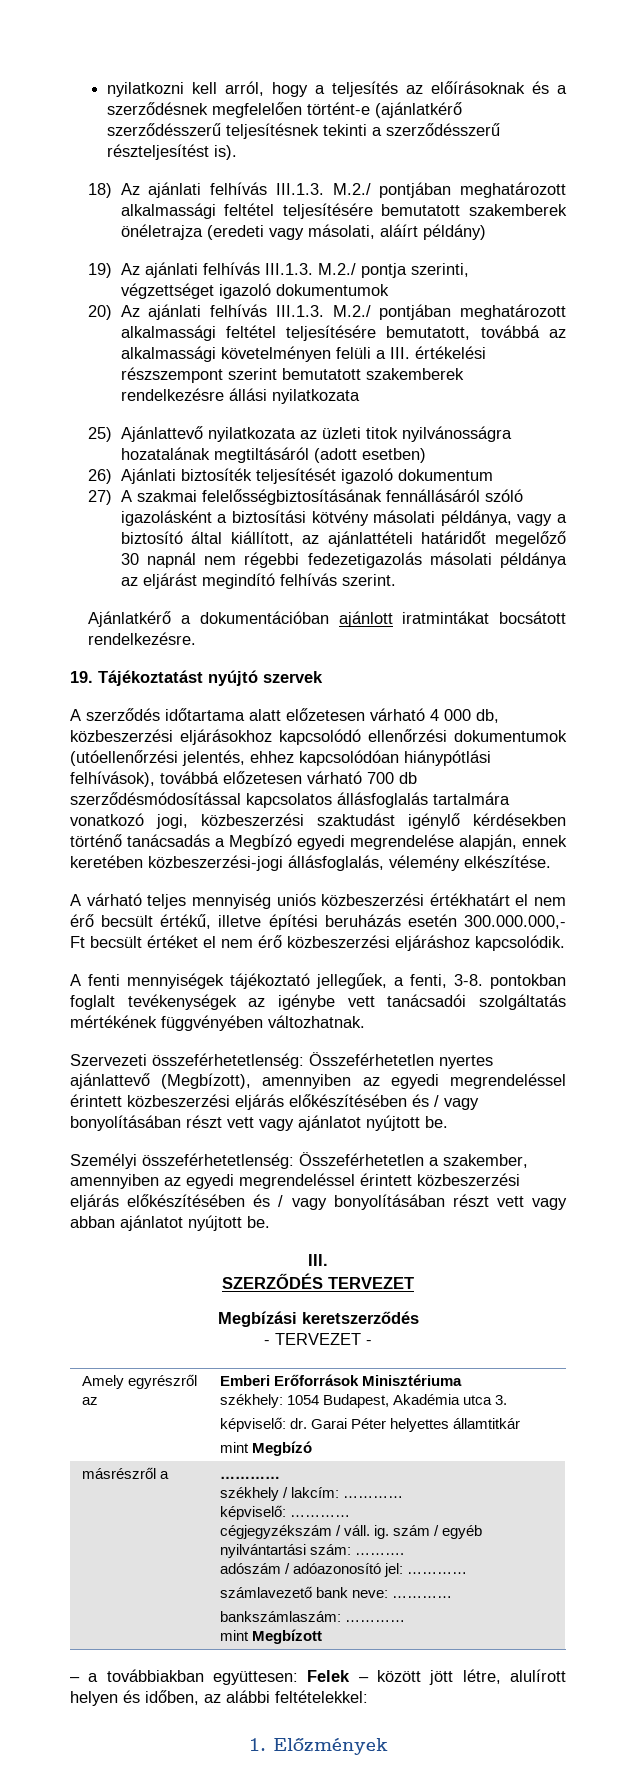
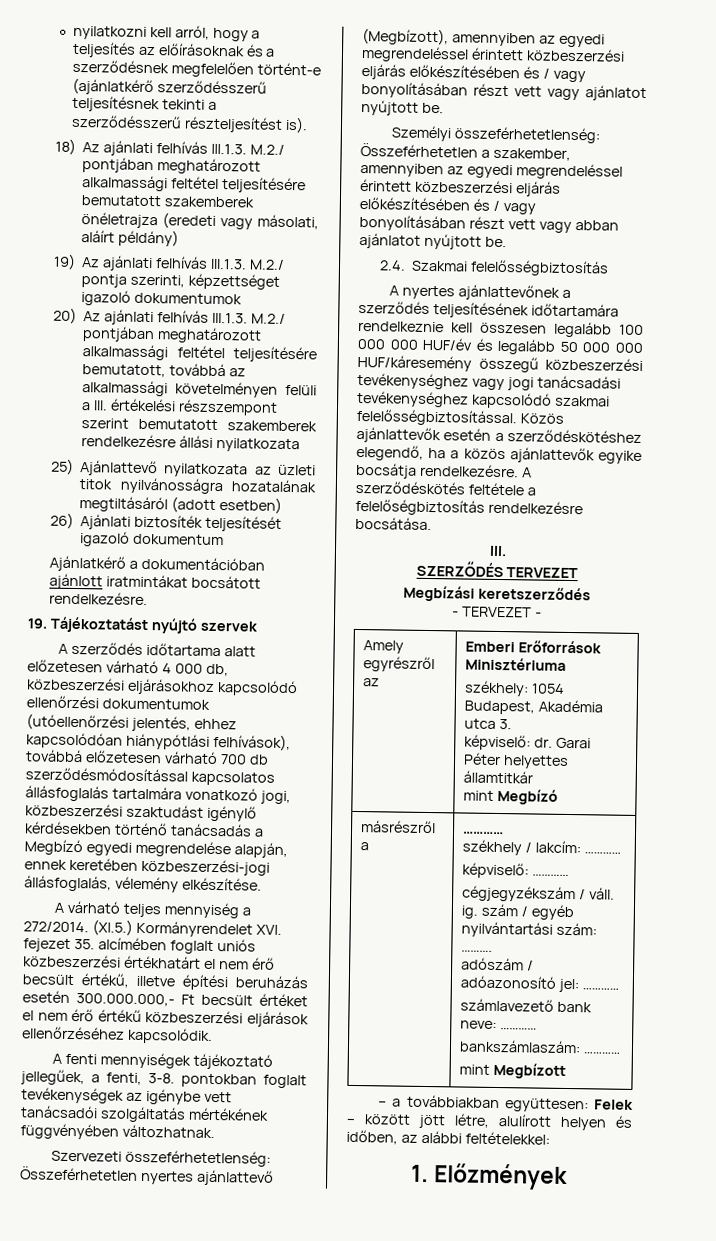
[120,283,214,299] végzettséget -> [187,273,280,290] képzettséget
[88,489,523,505] [120,510,567,526] [120,531,566,547] [120,552,567,568] [120,573,396,589] // 27) A szakmai felelősségbiztosításának fennállásáról szóló igazolásként a biztosítási kötvény másolati példánya, vagy a biztosító által kiállított, az ajánlattételi határidőt megelőző 30 napnál nem régebbi fedezetigazolás másolati példánya az eljárást megindító felhívás szerint. -> (225, 539) none
(271, 901) none -> [241,907,251,916] [23,919,282,938] [23,937,214,954] a 272/2014. (XI.5.) Kormányrendelet XVI. fejezet 35. alcímében foglalt
[287,935,470,951] közbeszerzési eljáráshoz -> [97,1009,309,1028] [22,1026,125,1040] értékű közbeszerzési eljárások ellenőrzéséhez
(270, 1222) none -> [378,259,610,277] [389,284,571,301] [358,300,619,319] [358,320,644,338] [357,337,643,355] [357,354,643,373] [357,372,621,391] [357,390,610,409] [356,408,564,427] [356,426,642,444] [356,444,642,464] [356,462,532,479] [355,480,536,496] [355,498,583,516] [355,516,432,531] // 2.4. Szakmai felelősségbiztosítás // A nyertes ajánlattevőnek a szerződés teljesítésének időtartamára rendelkeznie kell összesen legalább 100 000 000 HUF/év és legalább 50 000 000 HUF/káresemény összegű közbeszerzési tevékenységhez vagy jogi tanácsadási tevékenységhez kapcsolódó szakmai felelősségbiztosítással. Közös ajánlattevők esetén a szerződéskötéshez elegendő, ha a közös ajánlattevők egyike bocsátja rendelkezésre. A szerződéskötés feltétele a felelőségbiztosítás rendelkezésre bocsátása.

